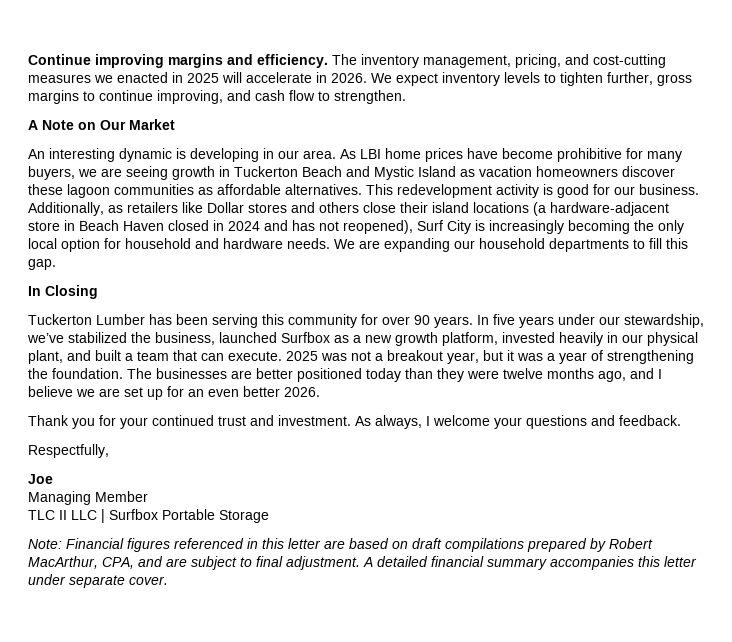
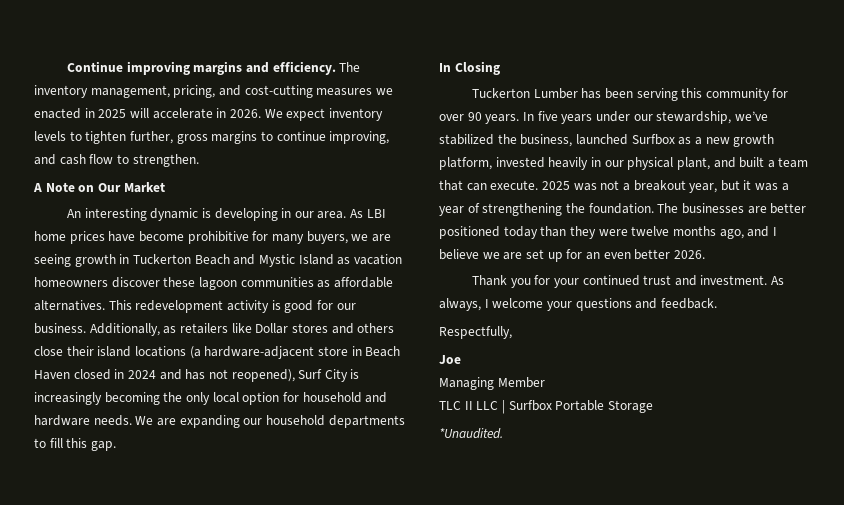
[28,538,653,552] [28,556,697,570] [28,574,168,588] Note: Financial figures referenced in this letter are based on draft compilations prepared by Robert MacArthur, CPA, and are subject to final adjustment. A detailed financial summary accompanies this letter under separate cover. -> [439,428,503,439] *Unaudited.

